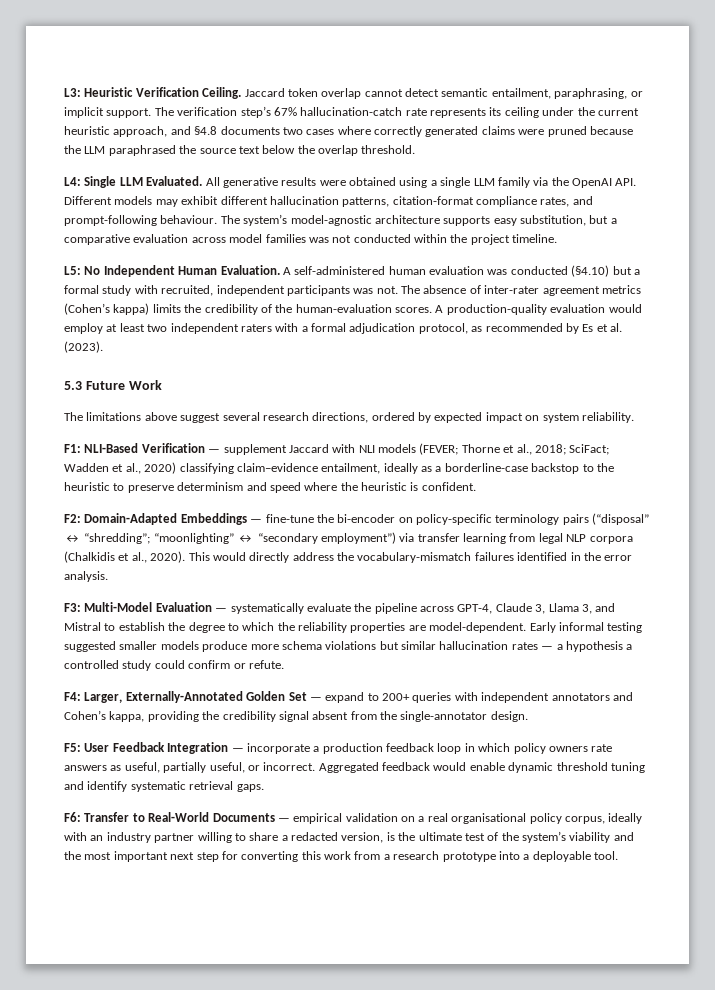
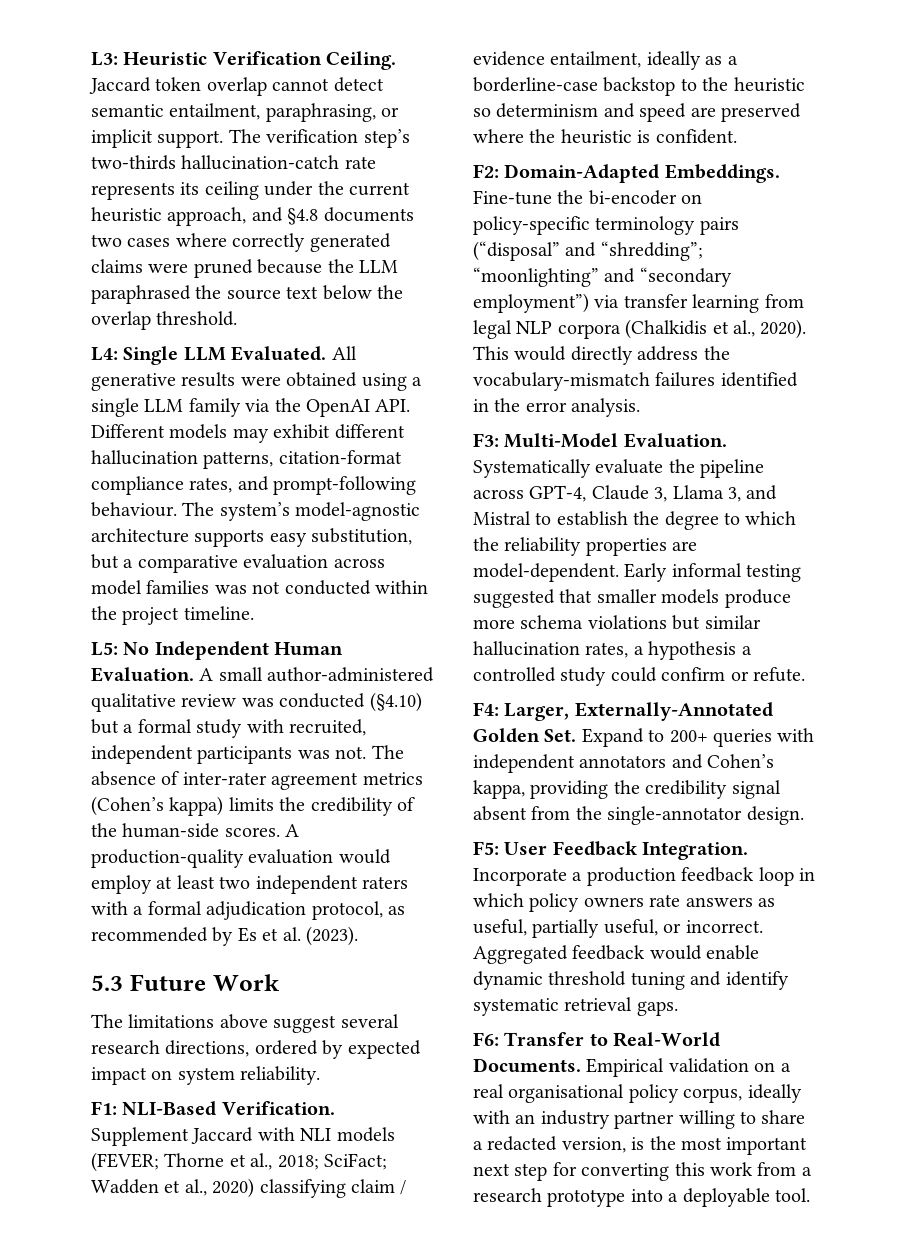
[273,107,297,116] 67% -> [91,155,176,170] two-thirds
[294,266,484,275] self-administered human evaluation -> [218,667,435,682] [91,693,237,712] small author-administered qualitative review
[295,304,392,313] human-evaluation -> [122,823,220,838] human-side
[141,443,287,455] Verification — supplement -> [221,1101,335,1115] [91,1127,189,1146] Verification. Supplement
[236,463,318,472] claim–evidence -> [351,1179,407,1195] [473,51,545,66] claim / evidence
[113,483,174,493] to preserve -> [473,108,491,117] so
(301, 487) none -> [690,103,801,122] are preserved
[180,513,314,525] Embeddings — fine-tune -> [664,164,780,183] [473,190,552,205] Embeddings. Fine-tune
[64,535,81,542] ↔ -> [565,242,597,257] and
[237,535,255,542] ↔ -> [604,268,636,283] and
[155,602,304,614] Evaluation — systematically -> [623,433,727,448] [473,459,591,478] Evaluation. Systematically
(116, 646) none -> [559,589,593,603] that
[511,642,554,650] rates — -> [585,642,629,658] rates,
[288,692,365,703] Set — expand -> [544,728,644,747] Set. Expand
[167,742,310,754] Integration — incorporate -> [642,842,749,860] [473,868,567,886] Integration. Incorporate
[212,813,343,824] Documents — empirical -> [473,1058,665,1077] Documents. Empirical
[418,831,634,843] [64,851,81,860] ultimate test of the system’s viability and the -> (676, 1143) none

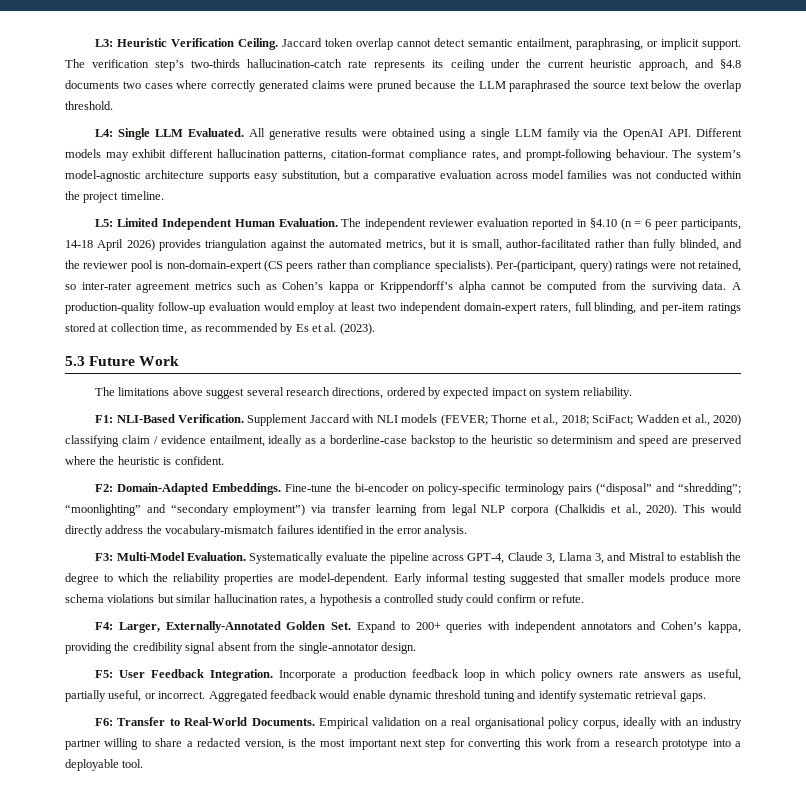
[123,642,150,655] No -> [116,218,158,227] Limited
[199,667,435,682] [91,692,422,712] [91,719,366,738] [91,745,404,764] [91,771,423,790] [91,796,415,816] [91,823,280,838] A small author-administered qualitative review was conducted (§4.10) but a formal study with recruited, independent participants was not. The absence of inter-rater agreement metrics (Cohen’s kappa) limits the credibility of the human-side scores. -> [341,218,742,230] [65,239,743,251] [65,260,741,272] [65,281,727,293] The independent reviewer evaluation reported in §4.10 (n = 6 peer participants, 14-18 April 2026) provides triangulation against the automated metrics, but it is small, author-facilitated rather than fully blinded, and the reviewer pool is non-domain-expert (CS peers rather than compliance specialists). Per-(participant, query) ratings were not retained, so inter-rater agreement metrics such as Cohen’s kappa or Krippendorff’s alpha cannot be computed from the surviving data.
(244, 858) none -> [157,302,205,314] follow-up
[362,876,408,889] [91,901,383,920] raters with a formal adjudication protocol, -> [463,302,742,314] [65,323,188,335] domain-expert raters, full blinding, and per-item ratings stored at collection time,

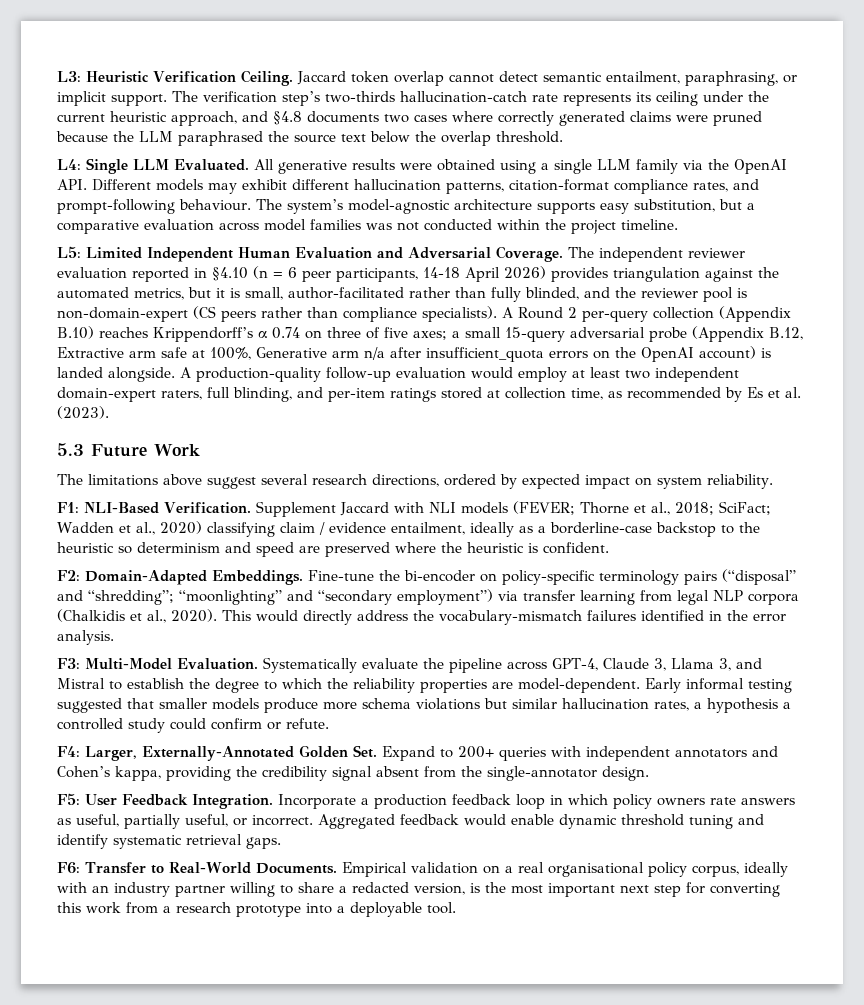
[278,218,338,227] Evaluation. -> [295,246,563,262] Evaluation and Adversarial Coverage.
[496,260,741,272] [65,281,727,293] Per-(participant, query) ratings were not retained, so inter-rater agreement metrics such as Cohen’s kappa or Krippendorff’s alpha cannot be computed from the surviving data. -> [502,306,791,322] [57,326,803,342] [57,346,771,362] [57,367,175,382] A Round 2 per-query collection (Appendix B.10) reaches Krippendorff’s α 0.74 on three of five axes; a small 15-query adversarial probe (Appendix B.12, Extractive arm safe at 100%, Generative arm n/a after insufficient_quota errors on the OpenAI account) is landed alongside.

